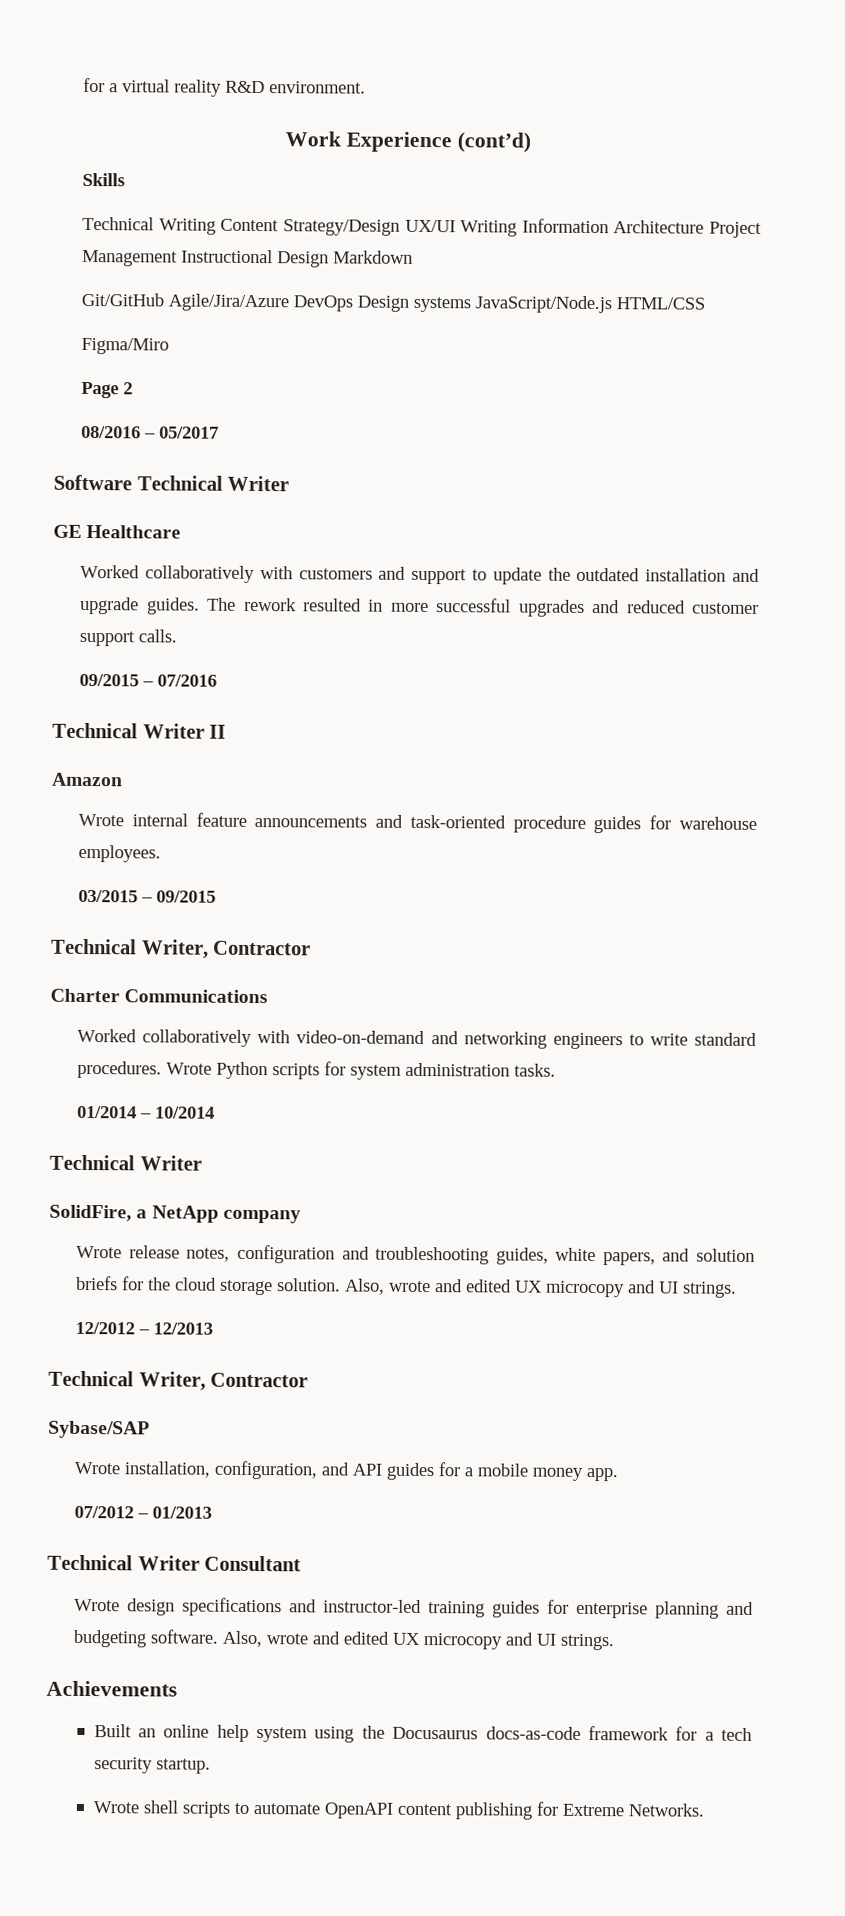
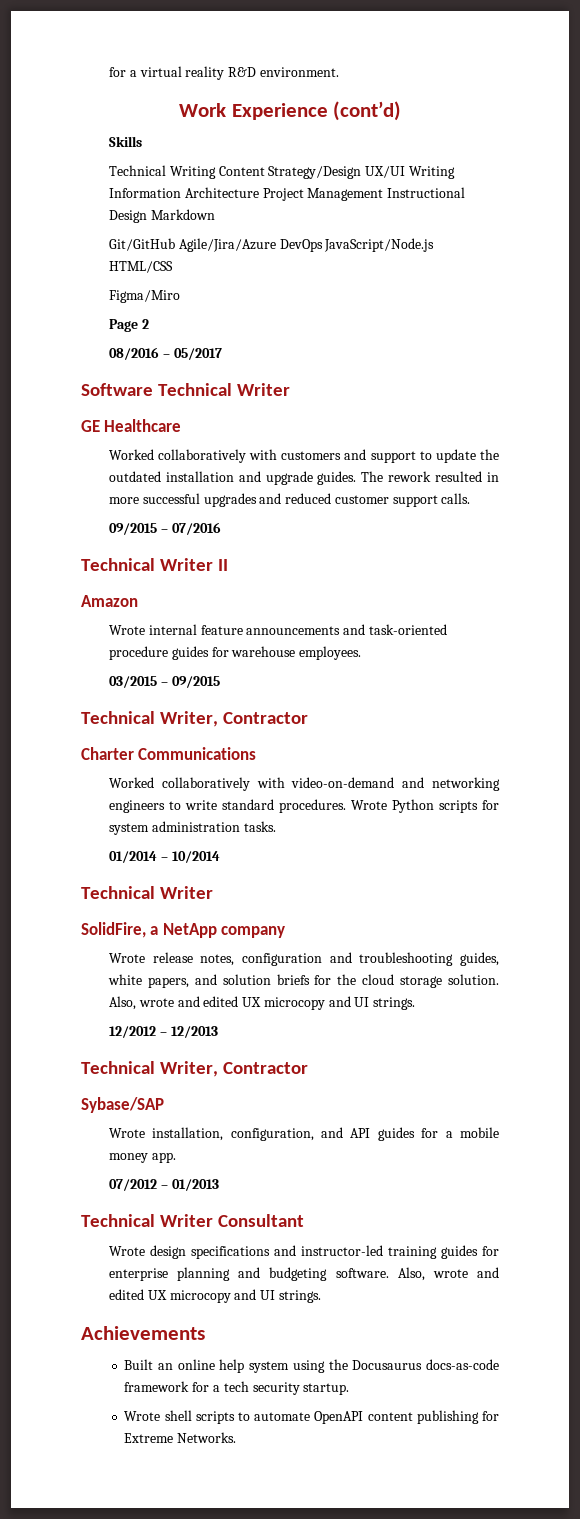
[357,295,472,313] Design systems -> (323, 245) none

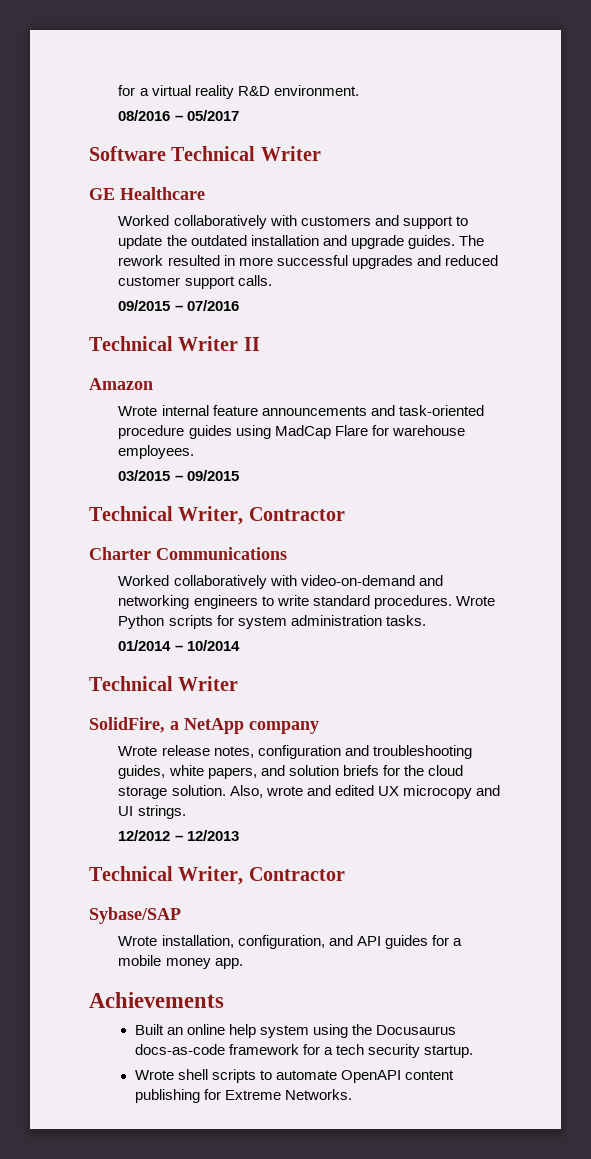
[178,101,402,121] [108,136,142,147] [108,165,455,179] [108,187,466,201] [108,209,215,223] [108,238,435,252] [108,261,173,273] [108,290,180,303] [108,319,149,332] // Work Experience (cont’d) // Skills // Technical Writing Content Strategy/Design UX/UI Writing Information Architecture Project Management Instructional Design Markdown // Git/GitHub Agile/Jira/Azure DevOps JavaScript/Node.js HTML/CSS // Figma/Miro // Page 2 -> (359, 90) none
(209, 653) none -> [235,425,368,439] using MadCap Flare
[108,1179,219,1191] [81,1214,304,1227] [108,1245,500,1259] [108,1267,499,1281] [108,1289,321,1303] // 07/2012 – 01/2013 // Technical Writer Consultant // Wrote design specifications and instructor-led training guides for enterprise planning and budgeting software. Also, wrote and edited UX microcopy and UI strings. -> (243, 963) none

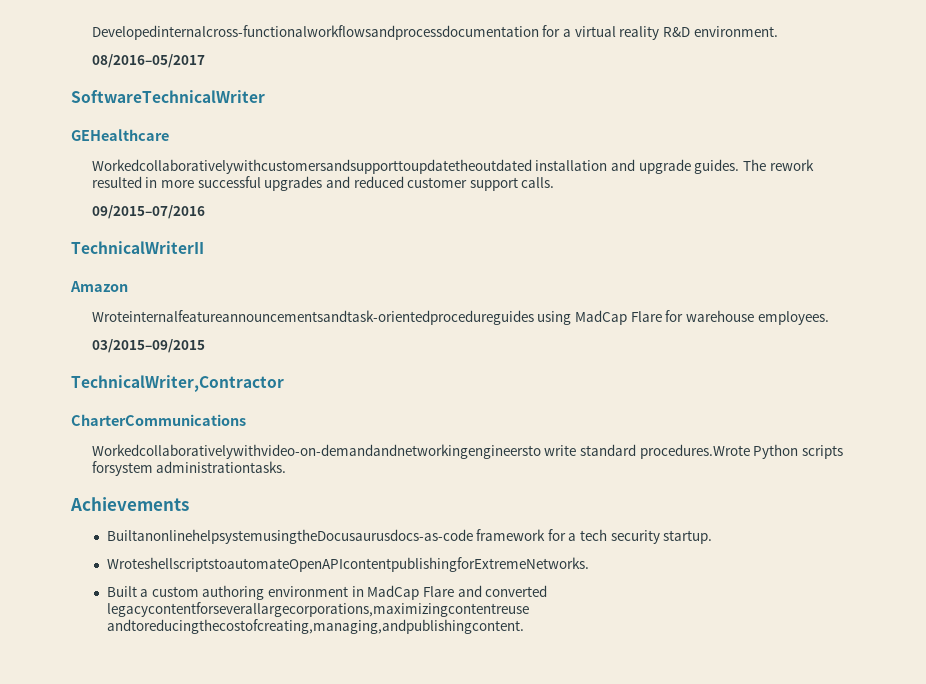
(118, 90) none -> [91,25,539,40] Developedinternalcross-functionalworkflowsandprocessdocumentation
[118,110,239,121] [89,146,321,161] [89,187,205,200] [118,215,468,229] [118,235,247,249] 08/2016 – 05/2017 // Software Technical Writer // GE Healthcare // Worked collaboratively with customers and support to update the outdated -> [91,54,205,68] [71,90,265,103] [71,129,169,141] [91,159,532,174] 08/2016–05/2017 // SoftwareTechnicalWriter // GEHealthcare // Workedcollaborativelywithcustomersandsupporttoupdatetheoutdated
[118,300,239,311] [89,336,260,351] [89,378,153,390] [118,405,484,416] [118,425,232,439] 09/2015 – 07/2016 // Technical Writer II // Amazon // Wrote internal feature announcements and task-oriented procedure guides -> [91,205,205,219] [71,241,204,254] [70,281,128,292] [91,310,534,325] 09/2015–07/2016 // TechnicalWriterII // Amazon // Wroteinternalfeatureannouncementsandtask-orientedprocedureguides
[118,470,239,481] [89,506,345,525] [89,547,287,560] [118,575,443,589] [118,595,495,609] [118,615,426,629] [118,640,240,651] [89,676,239,691] [89,717,319,734] [118,745,472,759] [118,765,463,779] [118,785,500,799] [118,805,186,819] [118,830,239,841] [89,866,345,885] [89,907,181,924] [118,935,462,949] [118,955,243,969] [89,992,224,1008] [134,1024,457,1038] [134,1044,225,1055] 03/2015 – 09/2015 // Technical Writer, Contractor // Charter Communications // Worked collaboratively with video-on-demand and networking engineers to write standard procedures. Wrote Python scripts for system administration tasks. // 01/2014 – 10/2014 // Technical Writer // SolidFire, a NetApp company // Wrote release notes, configuration and troubleshooting guides, white papers, and solution briefs for the cloud storage solution. Also, wrote and edited UX microcopy and UI strings. // 12/2012 – 12/2013 // Technical Writer, Contractor // Sybase/SAP // Wrote installation, configuration, and API guides for a mobile money app. // Achievements // Built an online help system using the Docusaurus docs-as-code -> [91,339,205,353] [71,375,284,392] [71,414,246,426] [91,444,843,459] [91,461,287,476] [70,497,189,511] [106,529,473,544] 03/2015–09/2015 // TechnicalWriter,Contractor // CharterCommunications // Workedcollaborativelywithvideo-on-demandandnetworkingengineersto write standard procedures.Wrote Python scripts forsystem administrationtasks. // Achievements // BuiltanonlinehelpsystemusingtheDocusaurusdocs-as-code
[134,1069,455,1083] [134,1089,353,1103] Wrote shell scripts to automate OpenAPI content publishing for Extreme Networks. -> [106,557,589,572] [106,585,548,600] [106,602,529,617] [106,619,524,634] WroteshellscriptstoautomateOpenAPIcontentpublishingforExtremeNetworks. // Built a custom authoring environment in MadCap Flare and converted legacycontentforseverallargecorporations,maximizingcontentreuse andtoreducingthecostofcreating,managing,andpublishingcontent.

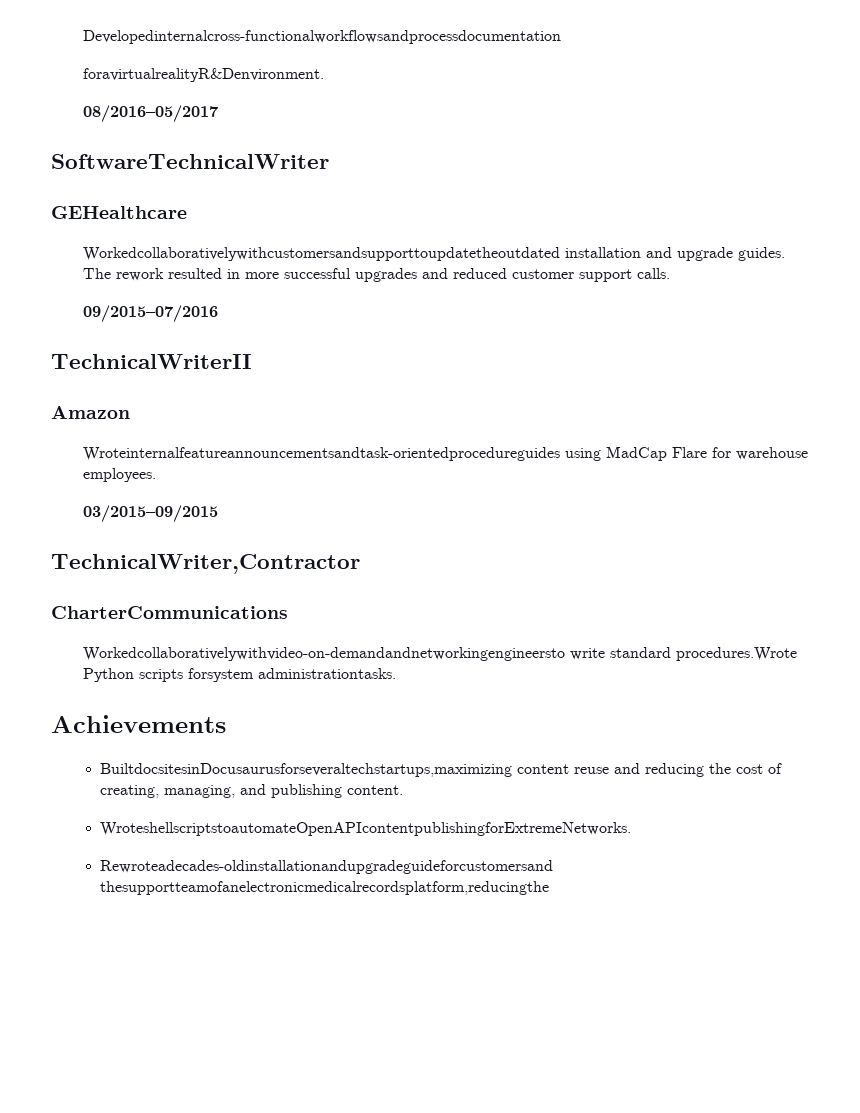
[542,25,778,40] for a virtual reality R&D environment. -> [82,68,324,82] // foravirtualrealityR&Denvironment.
[106,529,713,544] [106,557,589,572] [106,585,548,600] [106,602,529,617] [106,619,524,634] BuiltanonlinehelpsystemusingtheDocusaurusdocs-as-code framework for a tech security startup. // WroteshellscriptstoautomateOpenAPIcontentpublishingforExtremeNetworks. // Built a custom authoring environment in MadCap Flare and converted legacycontentforseverallargecorporations,maximizingcontentreuse andtoreducingthecostofcreating,managing,andpublishingcontent. -> [100,763,783,777] [100,784,404,798] [100,822,632,836] [100,860,554,874] [100,881,550,895] BuiltdocsitesinDocusaurusforseveraltechstartups,maximizing content reuse and reducing the cost of creating, managing, and publishing content. // WroteshellscriptstoautomateOpenAPIcontentpublishingforExtremeNetworks. // Rewroteadecades-oldinstallationandupgradeguideforcustomersand thesupportteamofanelectronicmedicalrecordsplatform,reducingthe

